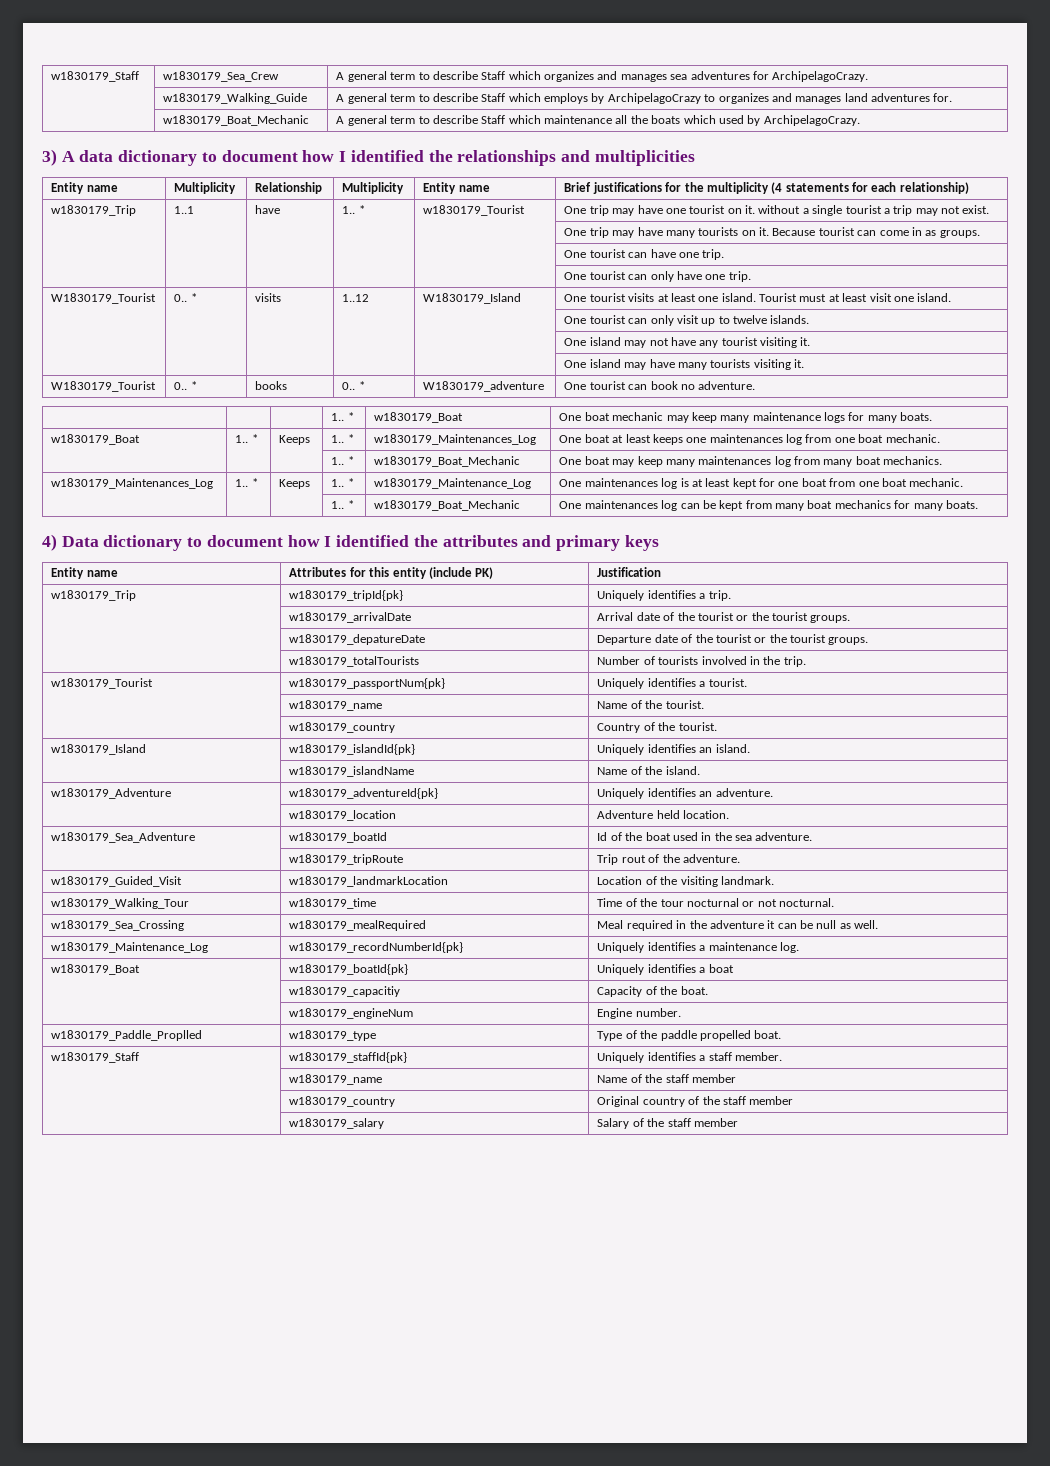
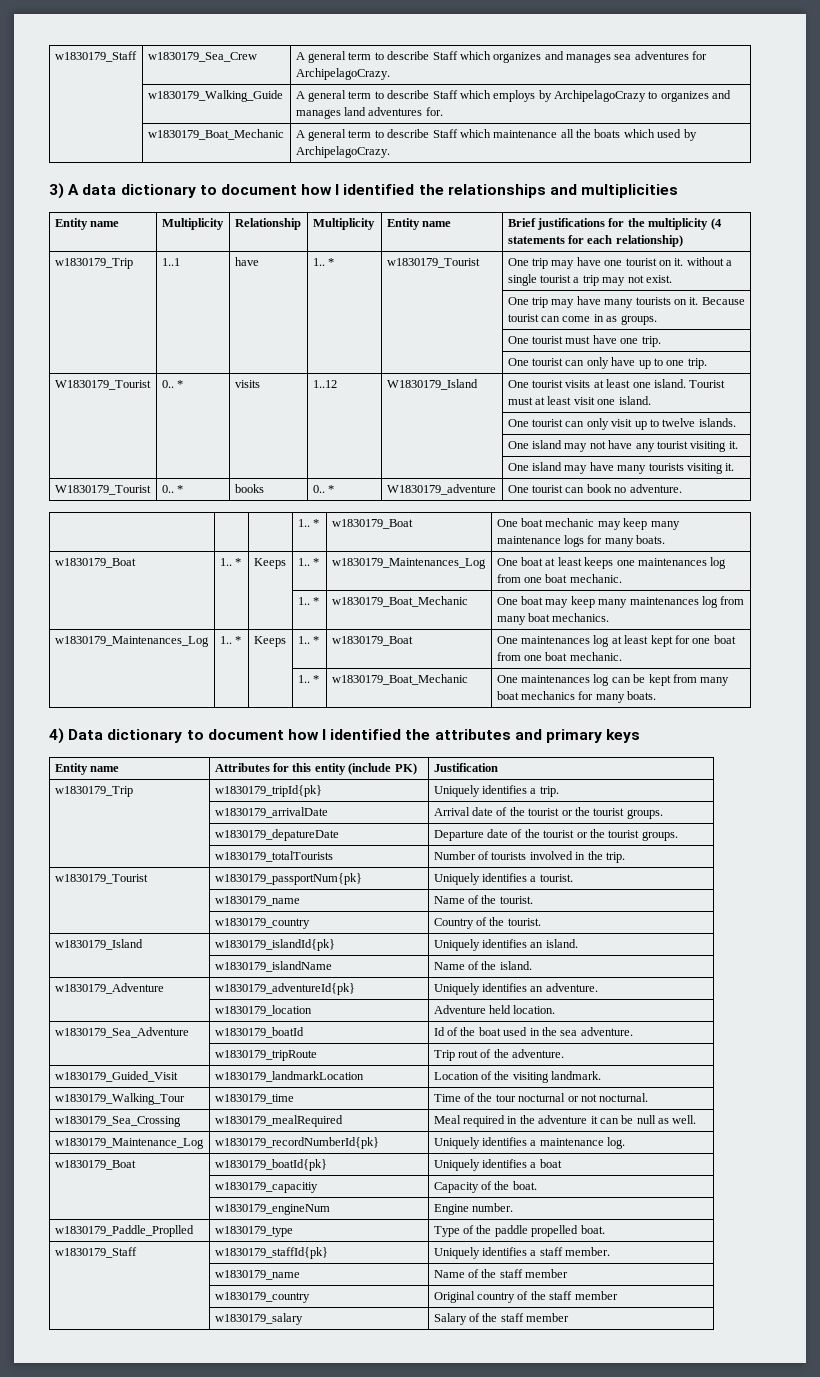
[628,252,648,258] can -> [565,336,591,344] must
(702, 275) none -> [638,358,663,369] up to
[374,478,532,489] [559,478,689,489] w1830179_Maintenance_Log | One maintenances log is -> [331,636,413,646] [496,635,610,647] w1830179_Boat | One maintenances log

